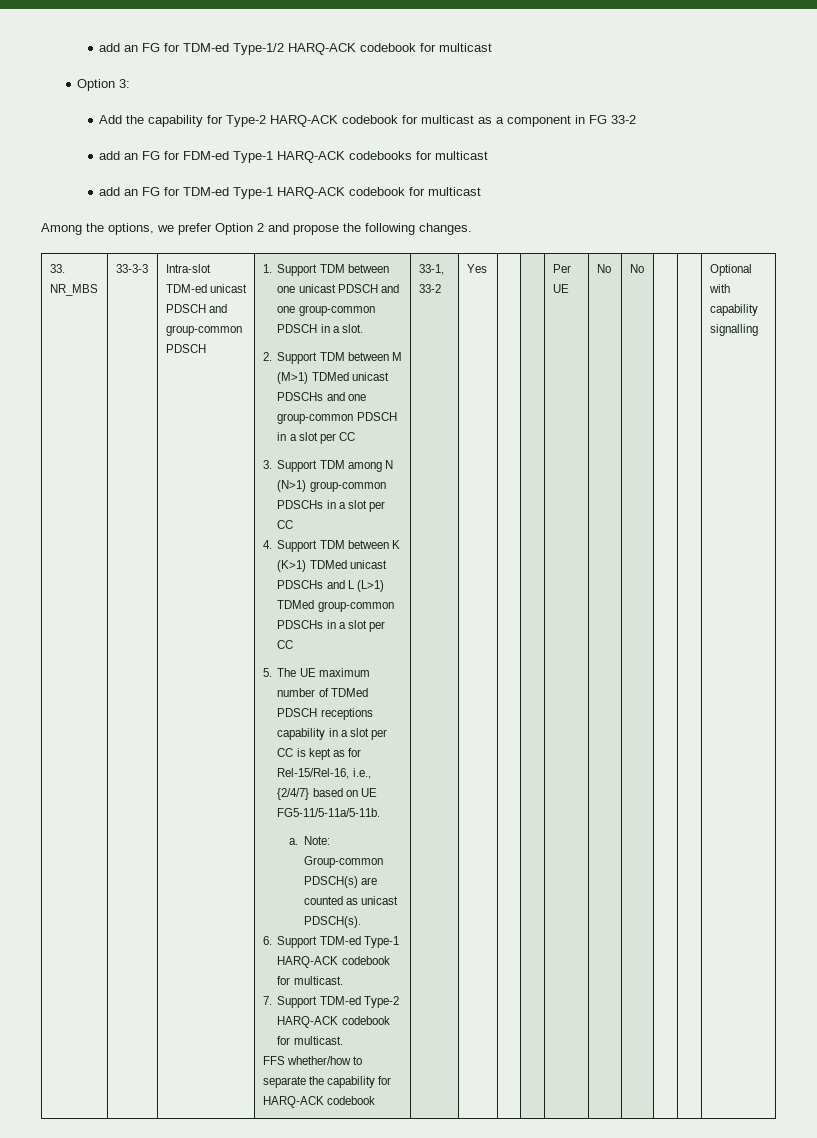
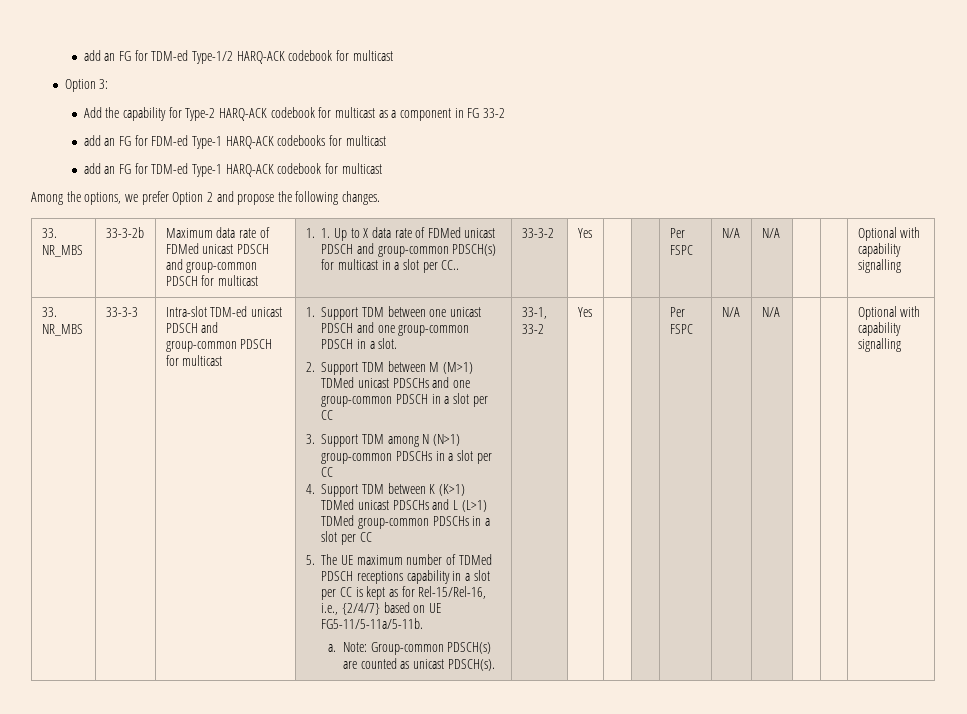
(472, 229) none -> [41,228,57,238] [41,245,83,257] [105,227,144,238] [165,227,270,238] [165,243,269,254] [165,259,258,273] [165,275,258,286] [305,227,496,241] [321,243,497,257] [321,259,460,273] [521,228,554,238] [577,228,592,238] [669,228,685,238] [669,245,693,255] [721,228,740,238] [761,228,780,238] [857,227,921,241] [857,243,901,257] [857,259,901,273] // 33. NR_MBS | 33-3-2b | Maximum data rate of FDMed unicast PDSCH and group-common PDSCH for multicast | 1. 1. Up to X data rate of FDMed unicast PDSCH and group-common PDSCH(s) for multicast in a slot per CC.. | 33-3-2 | Yes | | | Per FSPC | N/A | N/A | | | Optional with capability signalling
(206, 348) none -> [165,355,223,366] for multicast
[262,936,399,948] [277,956,390,968] [277,976,343,985] [262,996,399,1008] [277,1016,390,1028] [277,1036,343,1045] [262,1056,362,1065] [262,1076,392,1088] [262,1096,375,1108] // 6. Support TDM-ed Type-1 HARQ-ACK codebook for multicast. // 7. Support TDM-ed Type-2 HARQ-ACK codebook for multicast. // FFS whether/how to separate the capability for HARQ-ACK codebook -> (495, 665) none
[552,284,569,293] [596,264,611,273] [629,264,644,273] UE | No | No -> [669,324,693,334] [721,307,740,317] [761,307,780,317] FSPC | N/A | N/A

